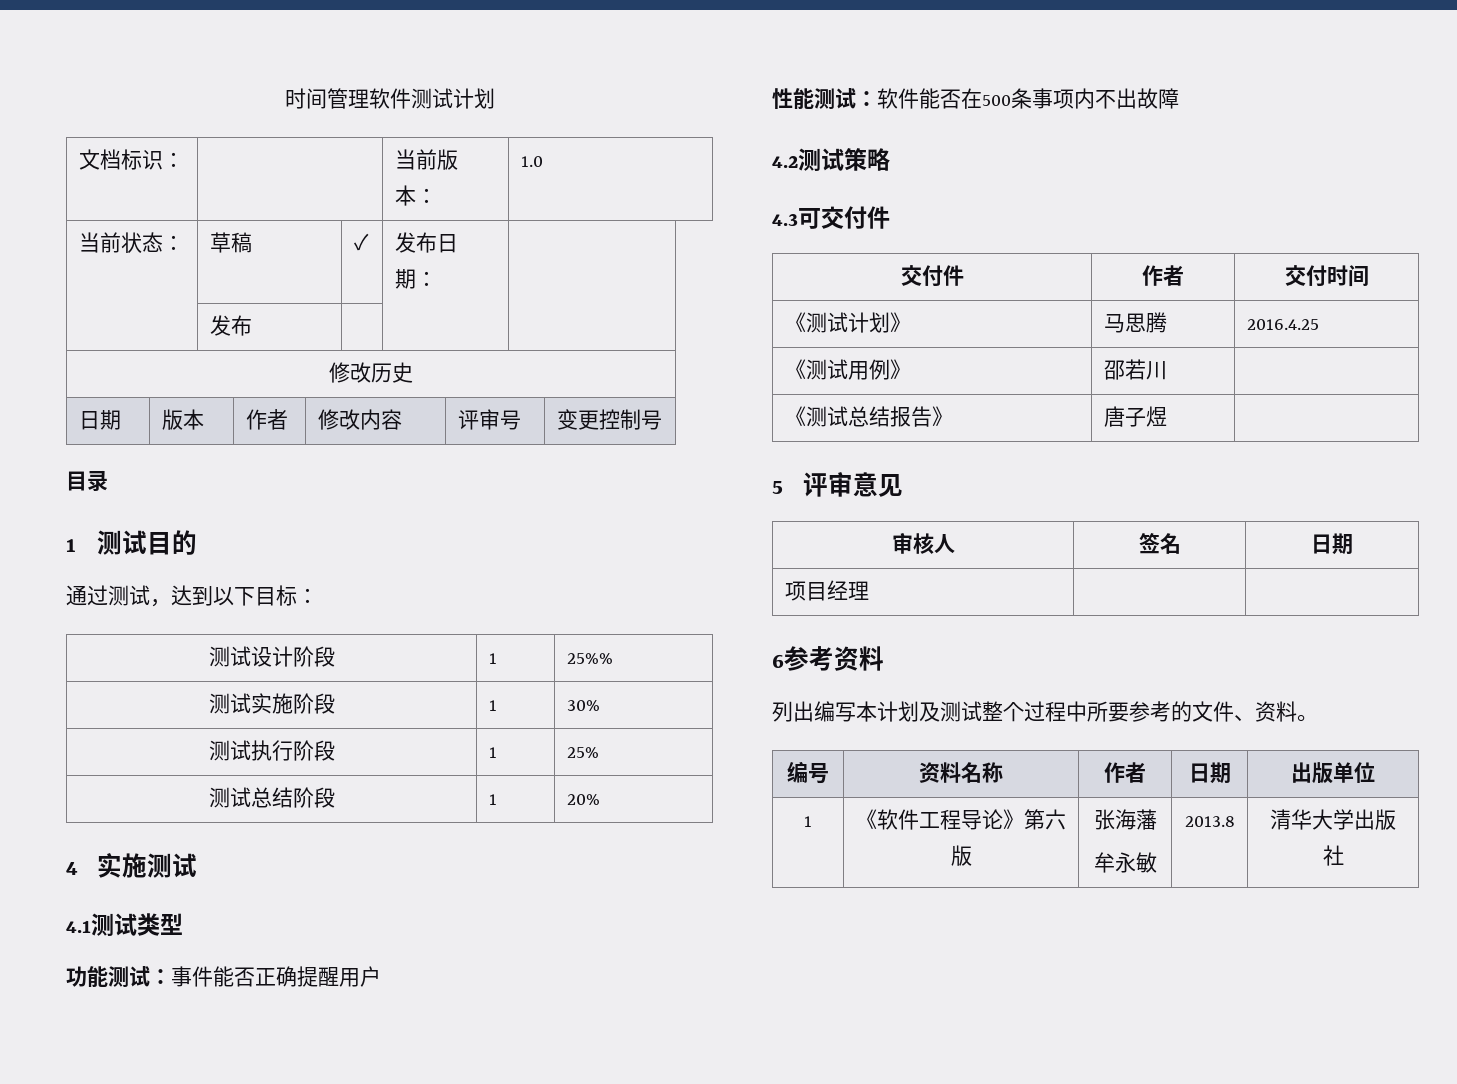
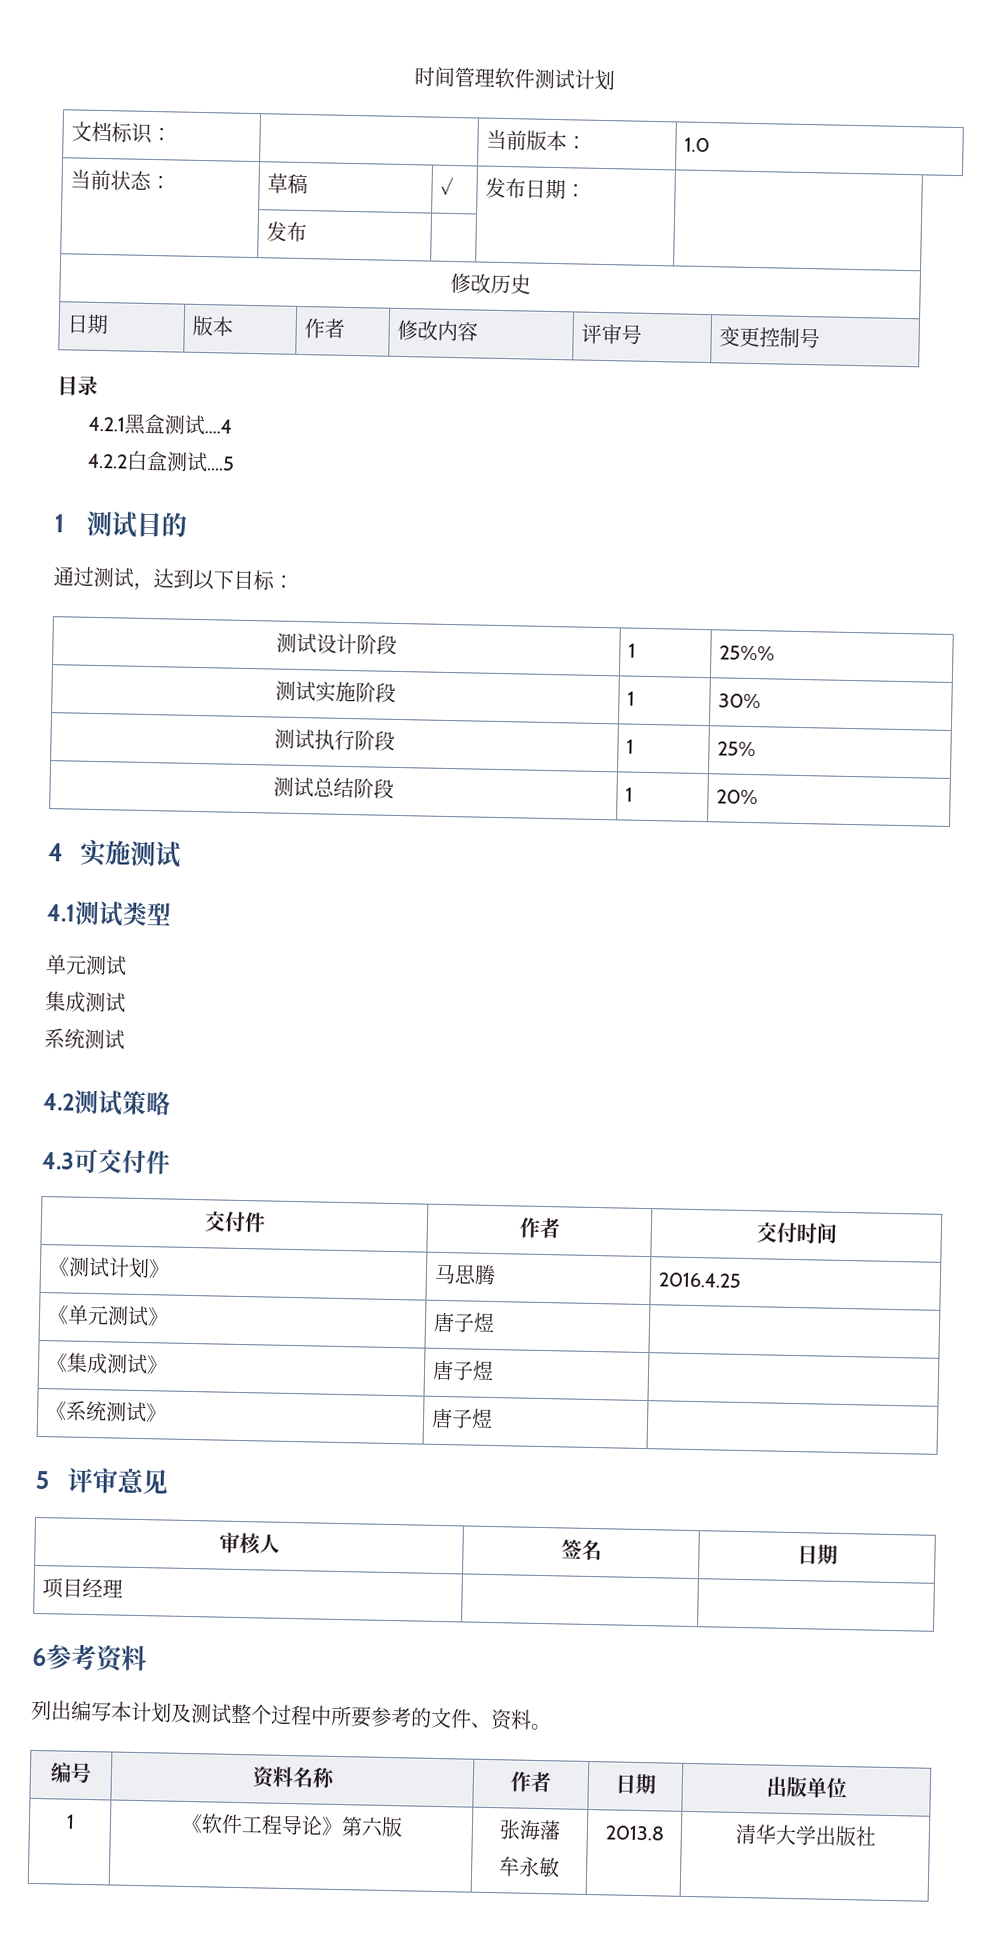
(108, 481) none -> [87,413,232,436] [86,450,235,473] // 4.2.1黑盒测试....4 // 4.2.2白盒测试....5
[66,966,381,987] [772,88,1179,109] 功能测试：事件能否正确提醒用户 // 性能测试：软件能否在500条事项内不出故障 -> [45,954,127,976] [45,991,126,1013] [44,1028,125,1050] 单元测试 // 集成测试 // 系统测试
[805,359,911,380] [1103,359,1167,380] [784,406,932,427] 测试用例》 | 邵若川 | // 《测试总结报告 -> [66,1304,169,1327] [432,1311,495,1334] [45,1352,168,1375] [431,1359,494,1382] [44,1400,147,1423] 单元测试》 | 唐子煜 | // 《集成测试》 | 唐子煜 | // 《系统测试

